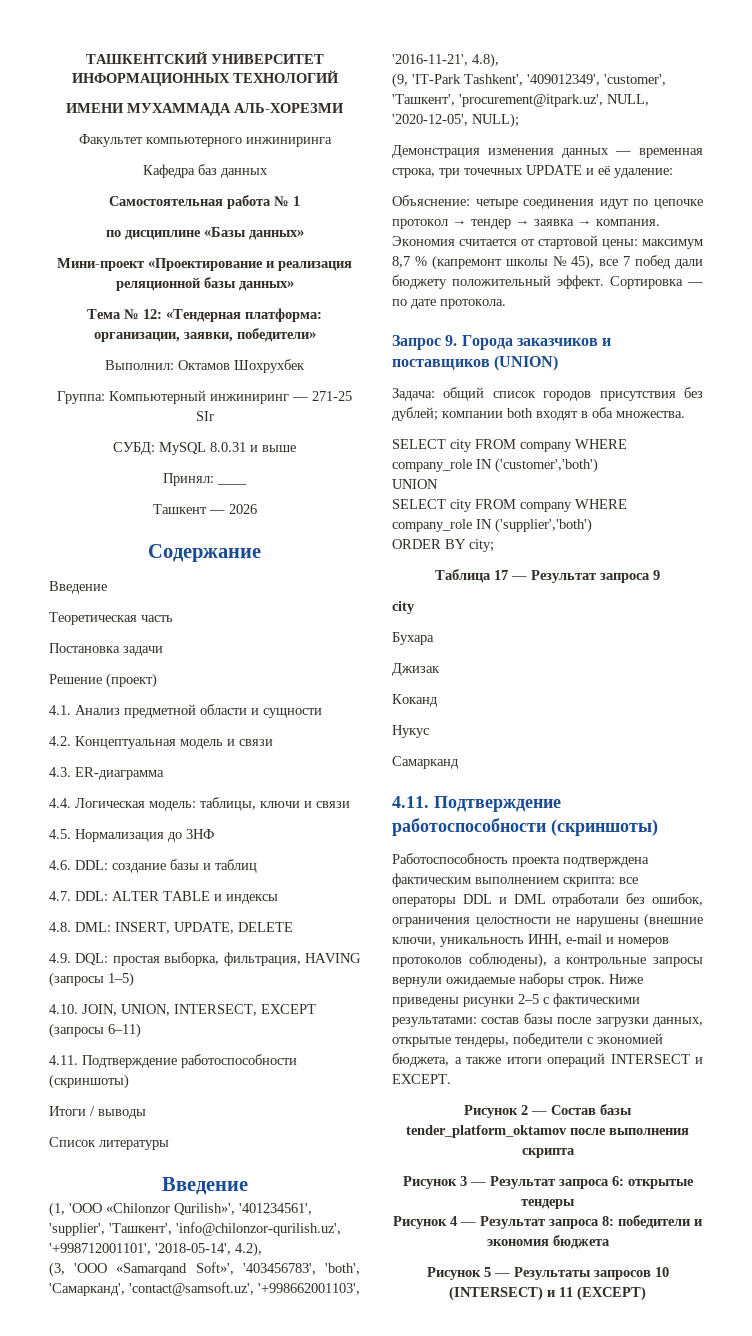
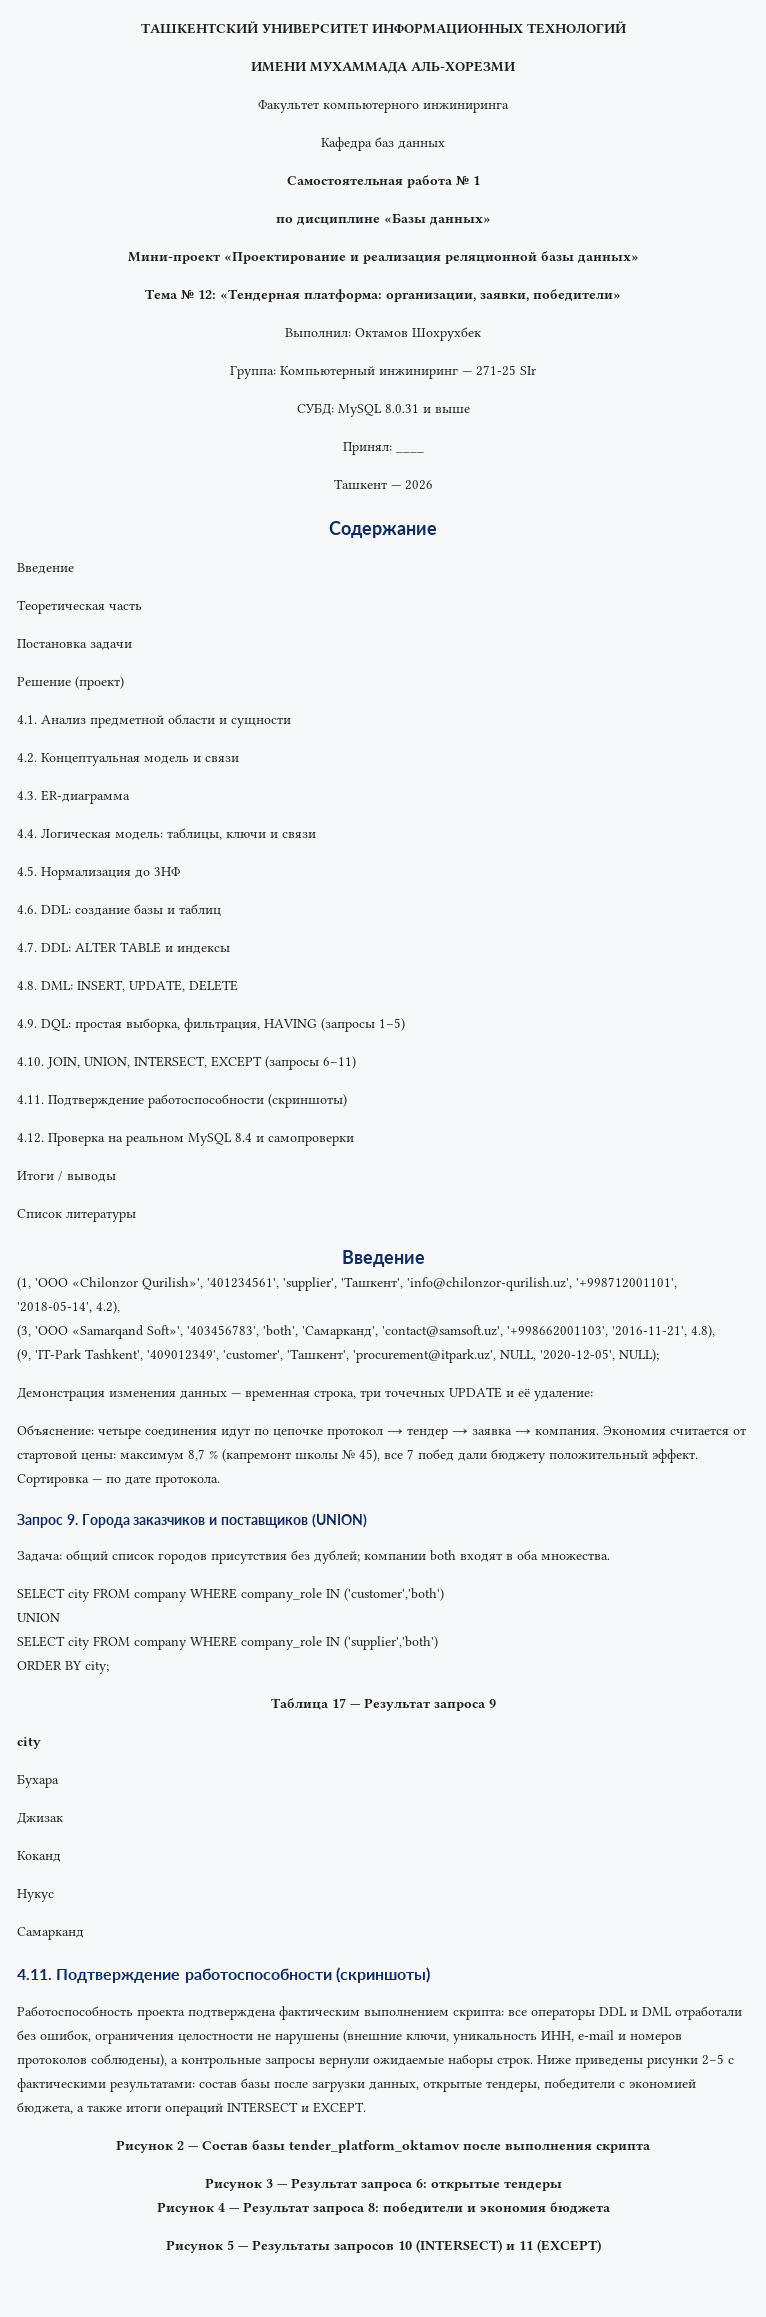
(129, 1081) none -> [17,1133,354,1146] // 4.12. Проверка на реальном MySQL 8.4 и самопроверки

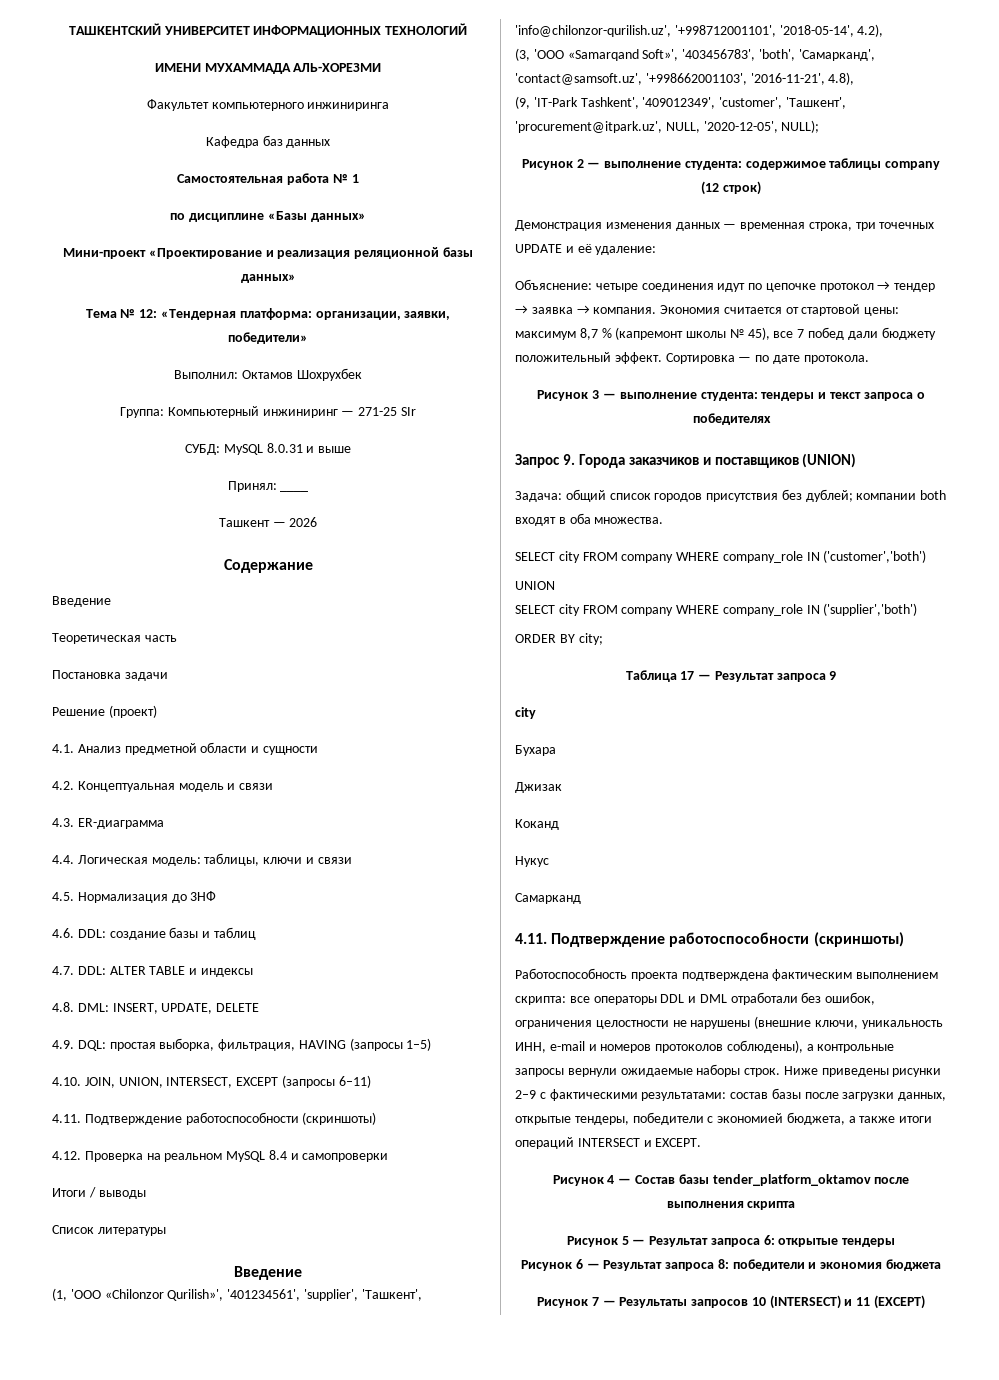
(659, 1355) none -> [521,158,941,170] [701,181,761,195] // Рисунок 2 — выполнение студента: содержимое таблицы company (12 строк)
(220, 1481) none -> [537,390,925,401] [692,413,771,425] // Рисунок 3 — выполнение студента: тендеры и текст запроса о победителях
[702,2054,724,2065] 2–5 -> [515,1090,536,1099] 2–9
[177,2141,184,2150] 2 -> [607,1175,615,1184] 4
[265,2179,273,2188] 3 -> [621,1236,629,1245] 5
[217,2203,225,2212] 4 -> [575,1259,583,1269] 6
[226,2240,234,2250] 5 -> [591,1297,599,1306] 7

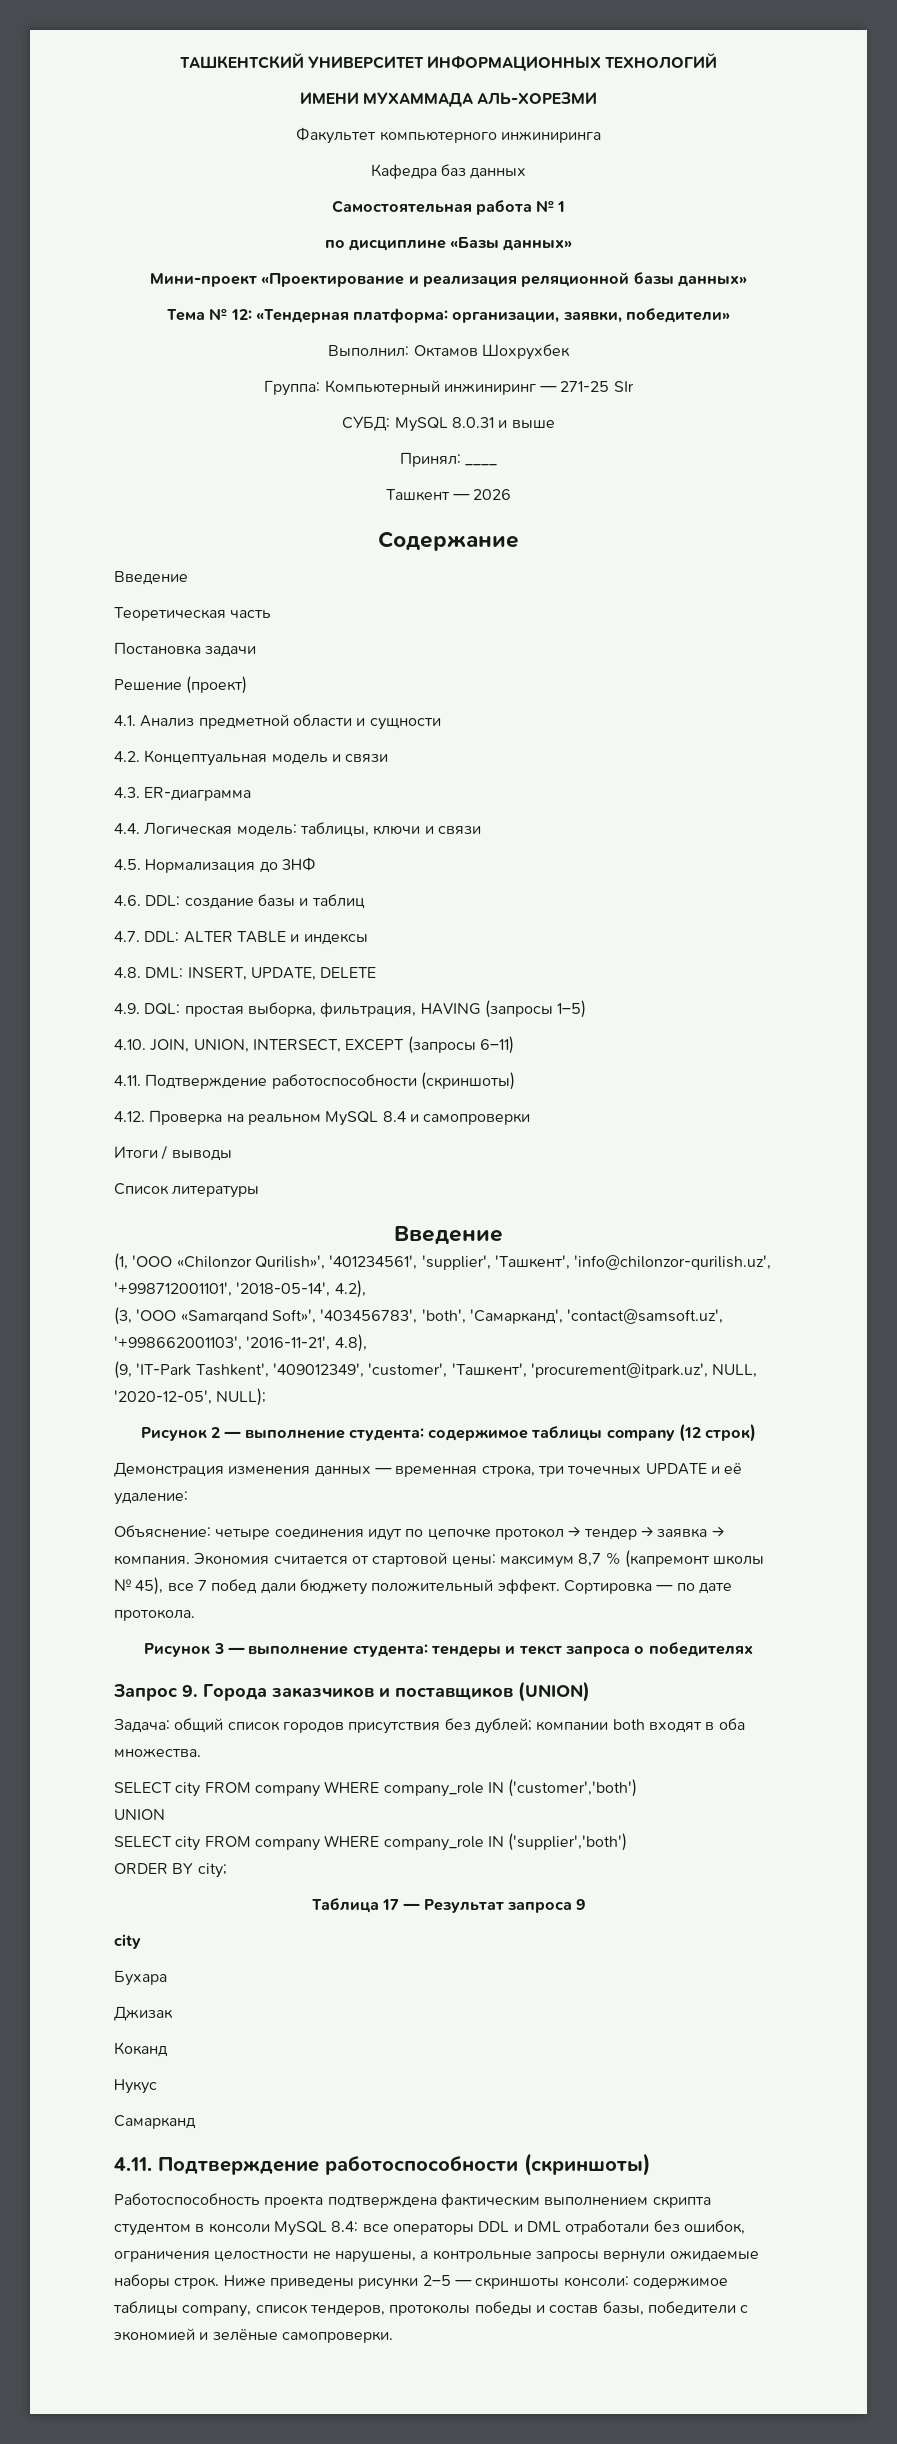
[515,996,566,1005] скрипта: -> [652,2196,711,2208] [114,2221,359,2236] скрипта студентом в консоли MySQL 8.4:
[690,1016,943,1029] [515,1040,803,1053] нарушены (внешние ключи, уникальность ИНН, e-mail и номеров протоколов соблюдены), -> [334,2251,416,2263] нарушены,
[515,1088,947,1101] [515,1112,933,1125] [515,1137,702,1149] [552,1174,910,1186] [666,1201,796,1210] [566,1235,896,1247] [520,1259,942,1271] [536,1295,926,1309] 2–9 с фактическими результатами: состав базы после загрузки данных, открытые тендеры, победители с экономией бюджета, а также итоги операций INTERSECT и EXCEPT. // Рисунок 4 — Состав базы tender_platform_oktamov после выполнения скрипта // Рисунок 5 — Результат запроса 6: открытые тендеры // Рисунок 6 — Результат запроса 8: победители и экономия бюджета // Рисунок 7 — Результаты запросов 10 (INTERSECT) и 11 (EXCEPT) -> [422,2275,728,2289] [113,2301,749,2317] [114,2328,393,2343] 2–5 — скриншоты консоли: содержимое таблицы company, список тендеров, протоколы победы и состав базы, победители с экономией и зелёные самопроверки.

